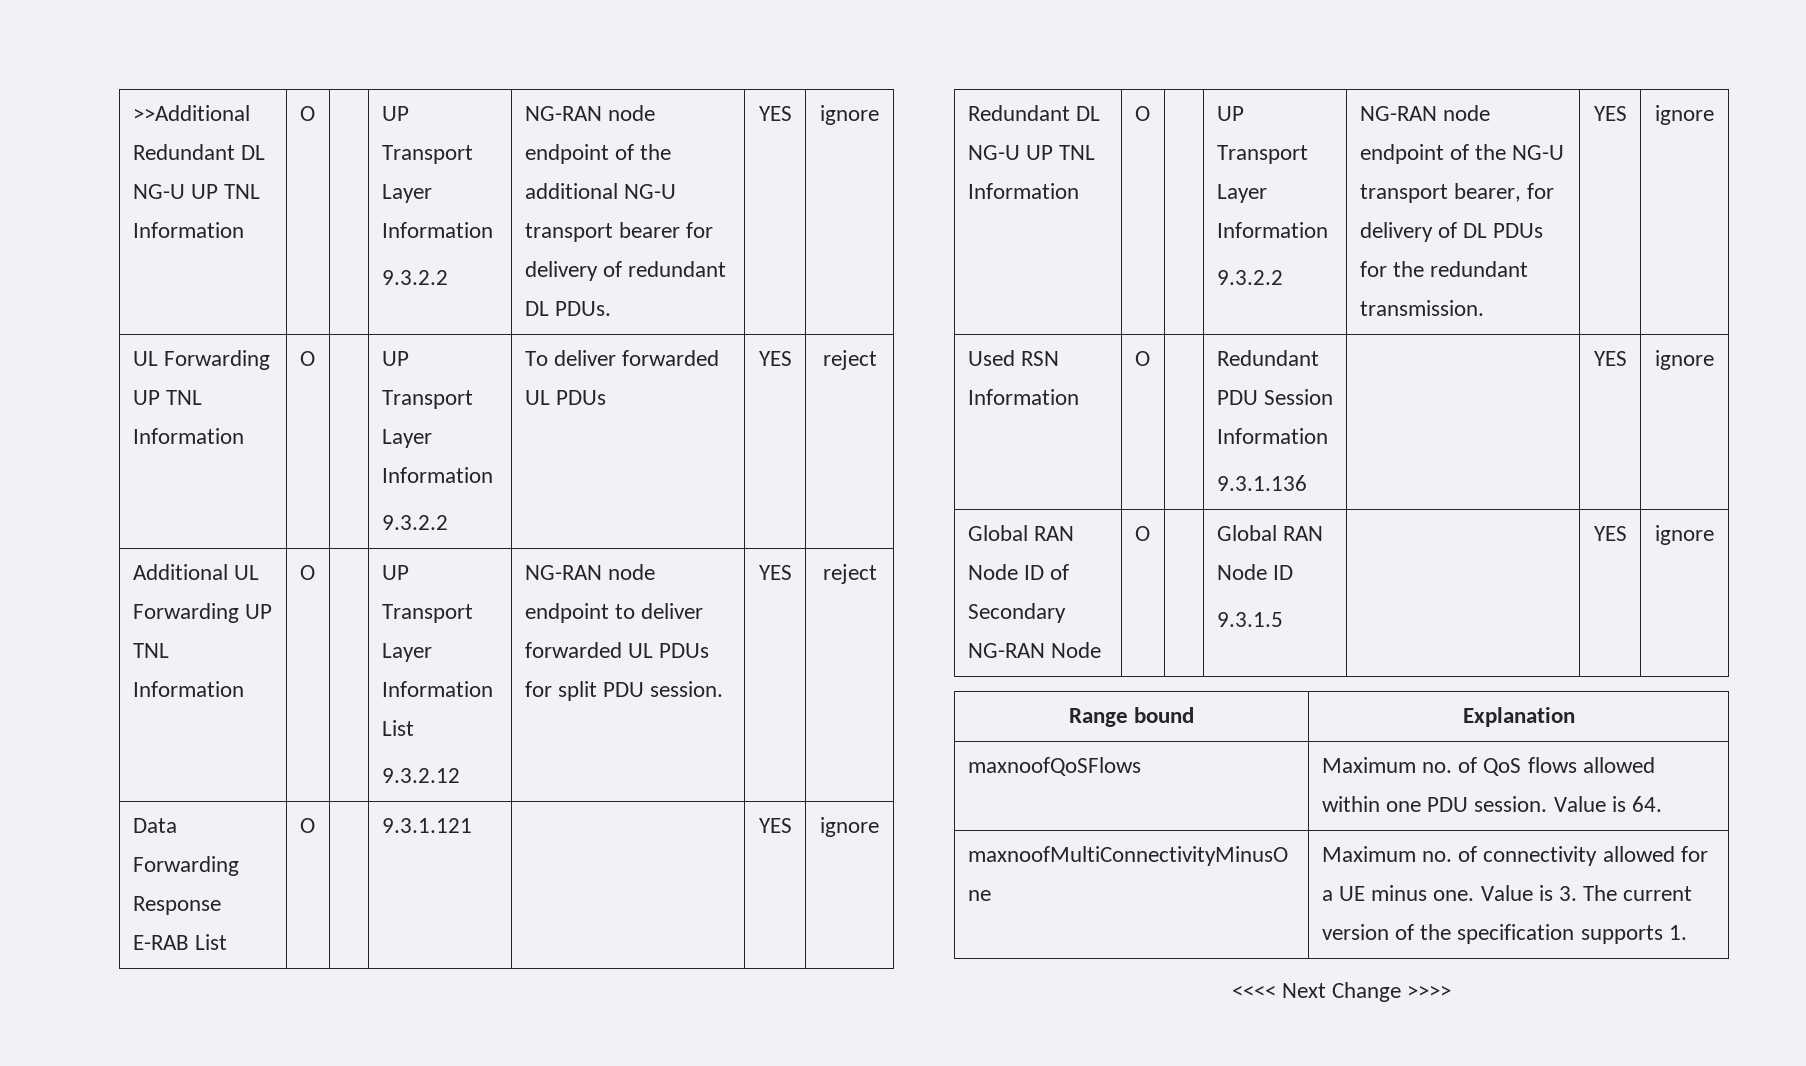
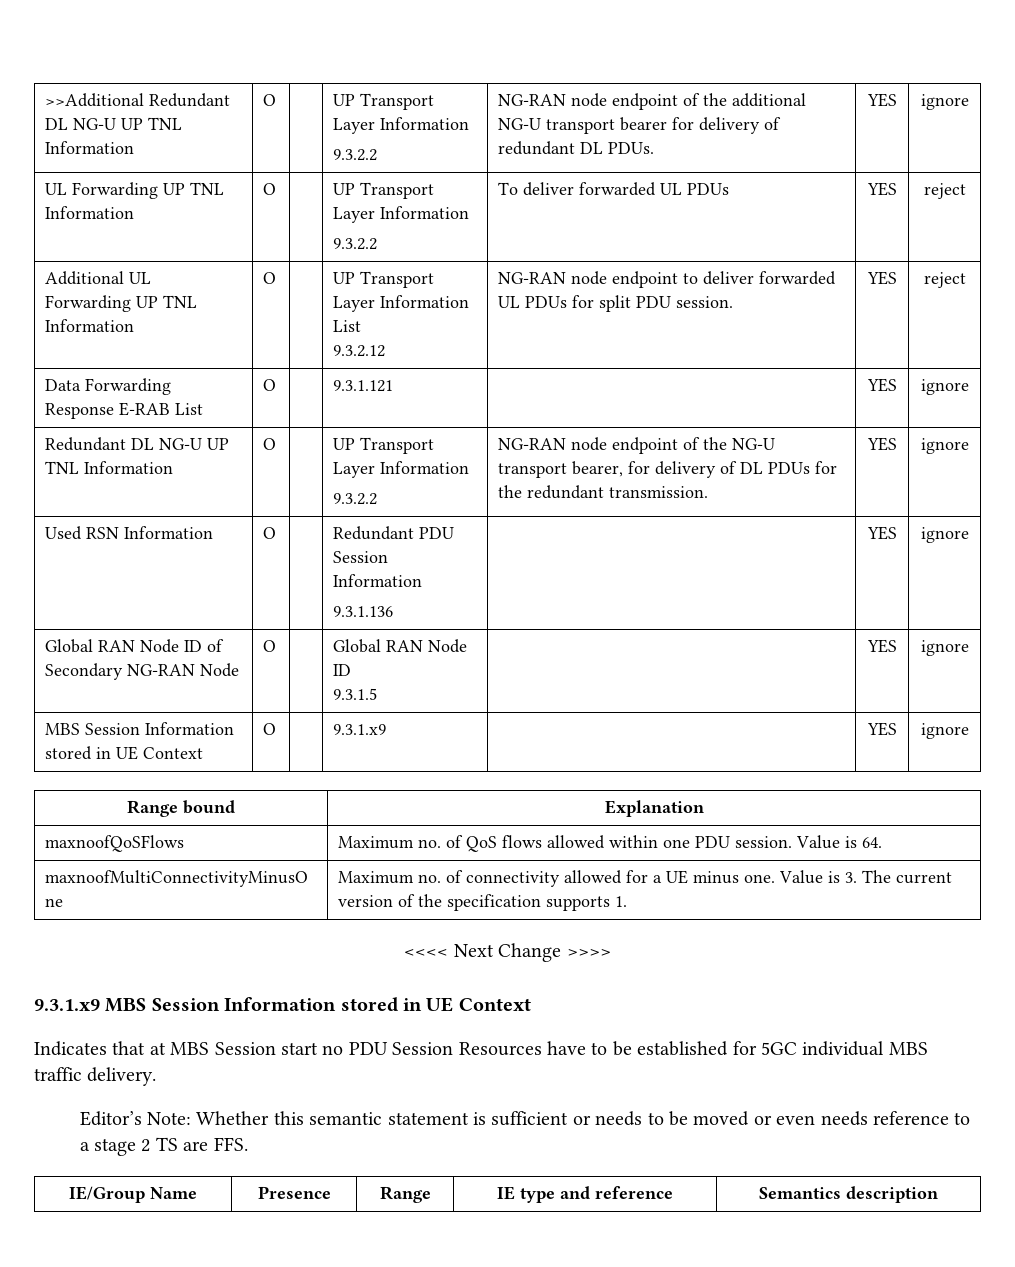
(1714, 535) none -> [45,722,235,735] [45,746,204,760] [263,723,277,735] [333,724,387,735] [866,722,897,736] [920,723,969,739] // MBS Session Information stored in UE Context | O | | 9.3.1.x9 | | YES | ignore
(1452, 991) none -> [34,997,531,1012] [34,1041,928,1056] [34,1067,157,1086] [79,1111,971,1126] [79,1137,248,1156] [69,1186,197,1203] [257,1186,331,1199] [379,1186,431,1203] [497,1186,673,1203] [759,1186,938,1203] // 9.3.1.x9 MBS Session Information stored in UE Context // Indicates that at MBS Session start no PDU Session Resources have to be established for 5GC individual MBS traffic delivery. // Editor’s Note: Whether this semantic statement is sufficient or needs to be moved or even needs reference to a stage 2 TS are FFS. // IE/Group Name | Presence | Range | IE type and reference | Semantics description

